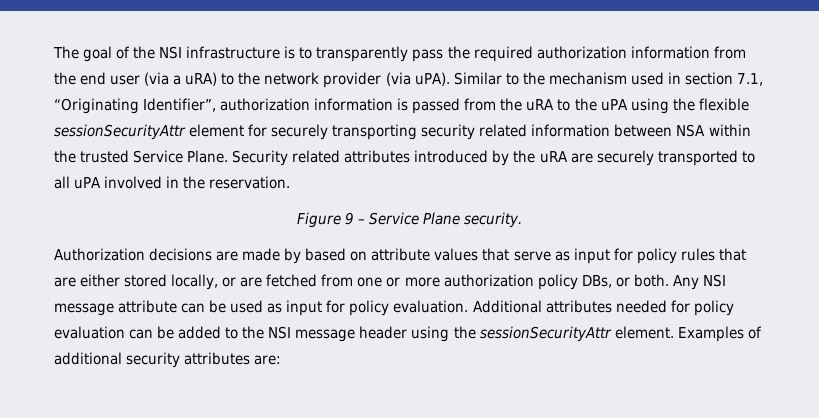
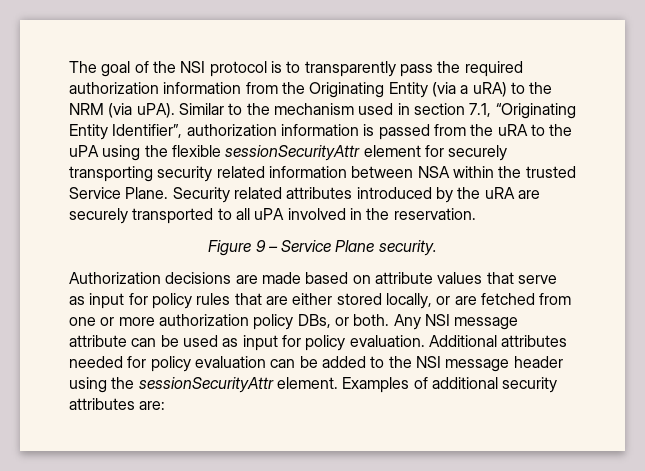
[186,46,281,59] infrastructure -> [209,61,267,77] protocol
[80,72,141,85] end user -> [309,82,428,98] Originating Entity
[264,72,382,88] network provider -> [69,103,104,115] NRM
(139, 106) none -> [69,124,108,140] Entity
[284,248,302,264] by -> (301, 278) none

